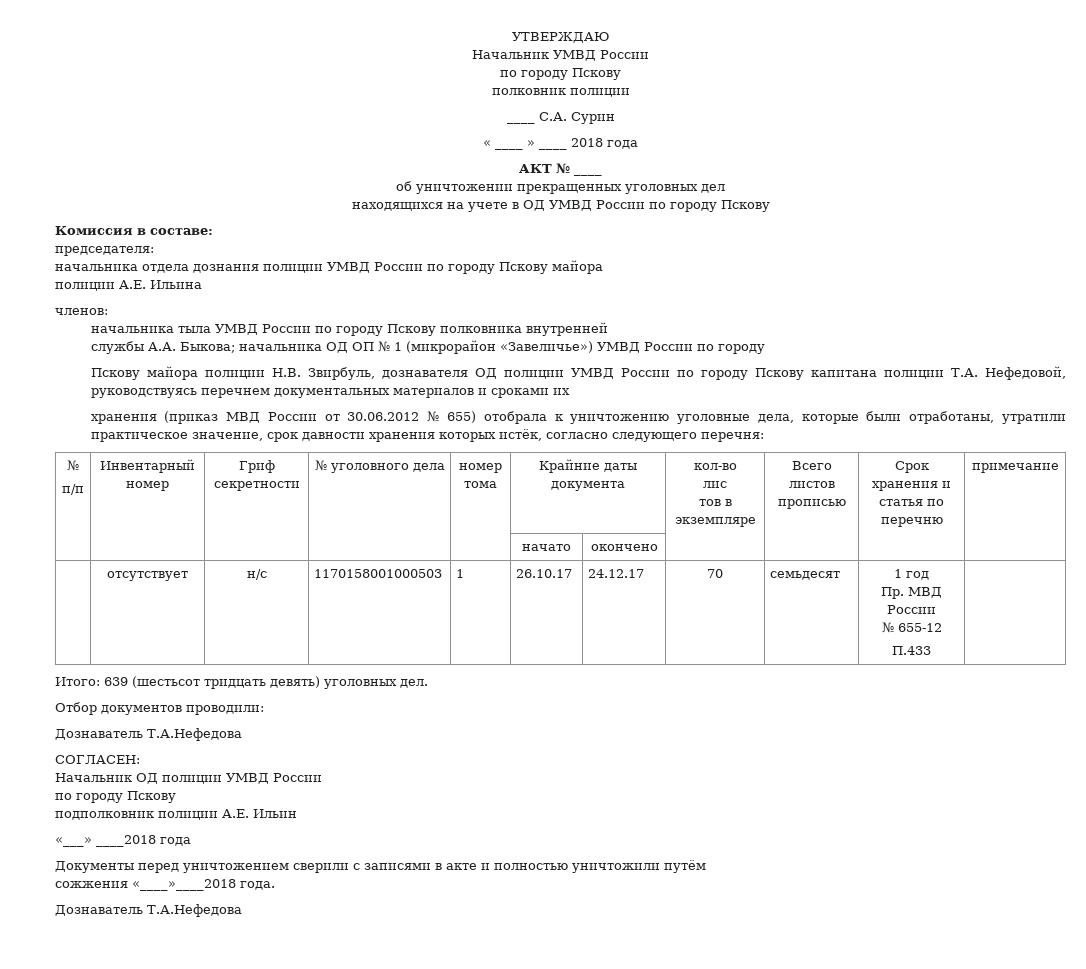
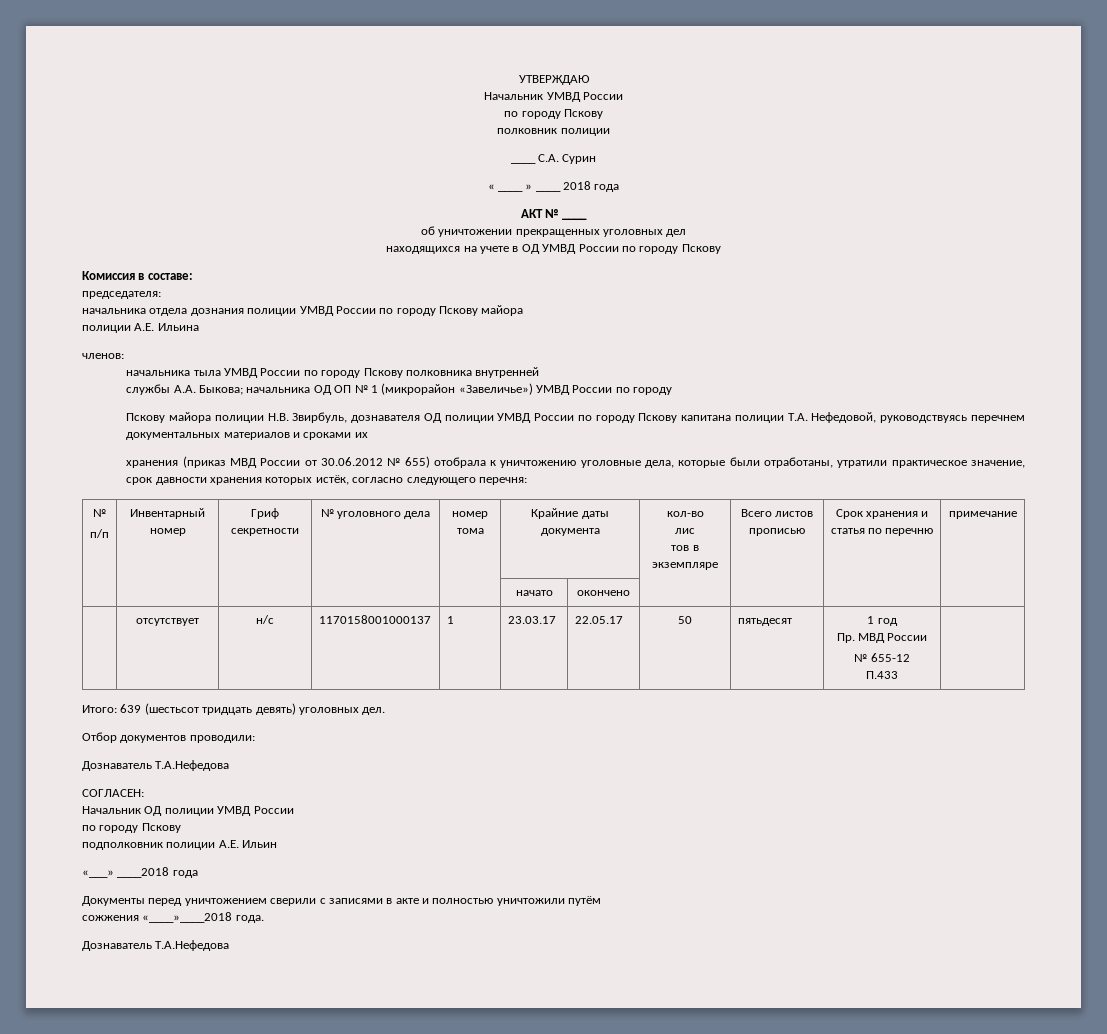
[314,569,443,578] [456,569,465,578] [516,569,573,578] [588,569,645,578] [707,569,723,578] [770,571,841,580] 1170158001000503 | 1 | 26.10.17 | 24.12.17 | 70 | семьдесят -> [318,615,431,624] [446,616,454,624] [507,616,556,624] [574,616,623,624] [678,616,693,624] [737,618,792,626] 1170158001000137 | 1 | 23.03.17 | 22.05.17 | 50 | пятьдесят

